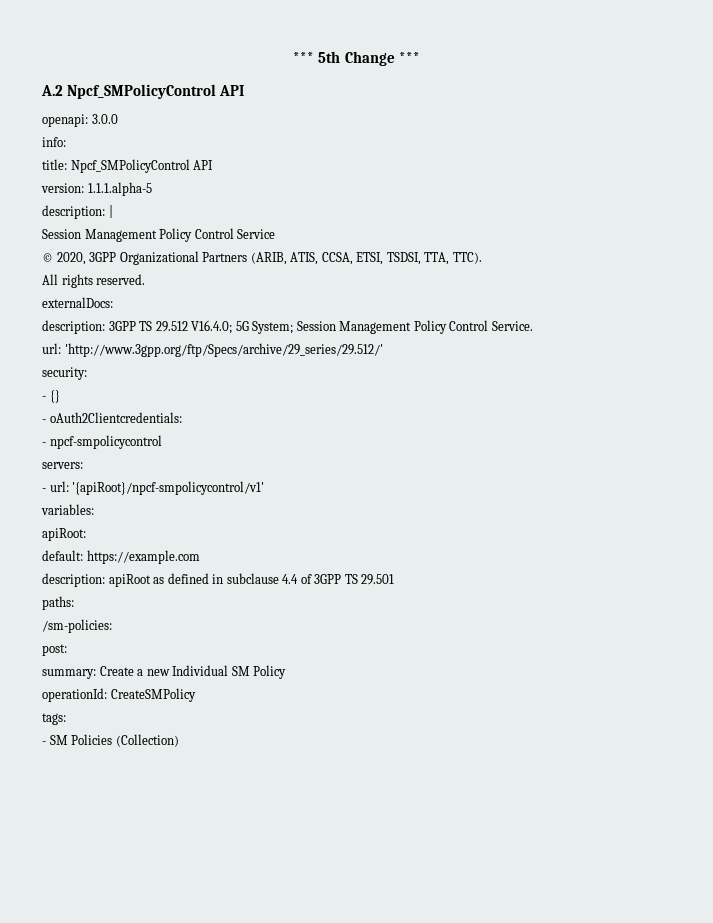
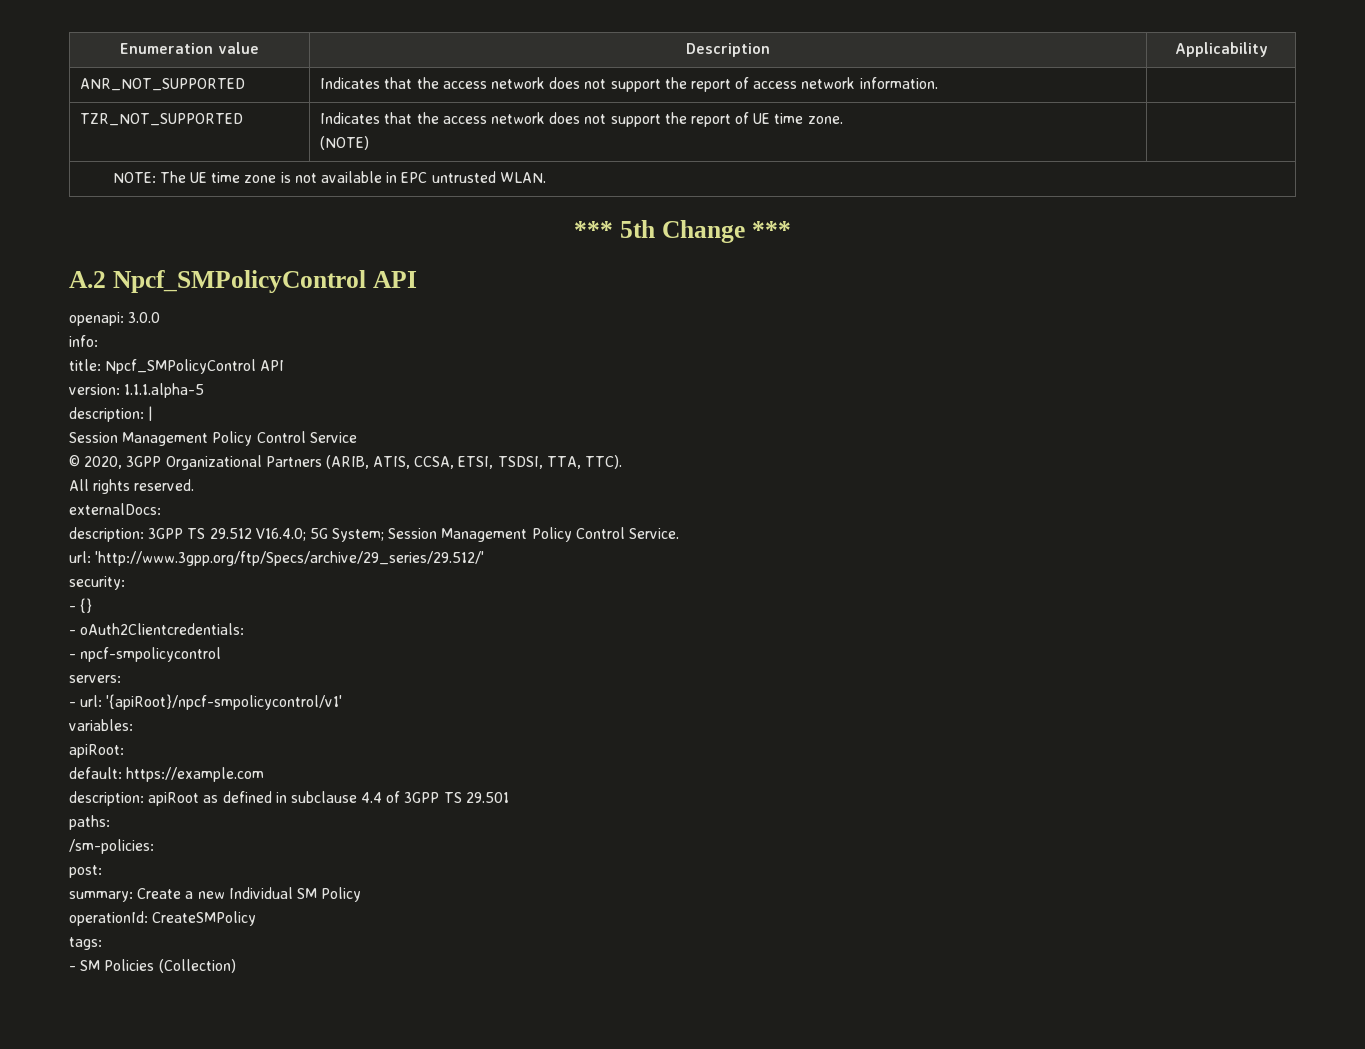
(293, 57) none -> [120,42,259,54] [686,43,770,57] [1174,42,1268,57] [80,78,246,91] [320,77,938,92] [80,113,244,126] [320,112,843,127] [320,136,370,150] [112,171,546,183] Enumeration value | Description | Applicability // ANR_NOT_SUPPORTED | Indicates that the access network does not support the report of access network information. | // TZR_NOT_SUPPORTED | Indicates that the access network does not support the report of UE time zone. // (NOTE) | // NOTE: The UE time zone is not available in EPC untrusted WLAN. //

